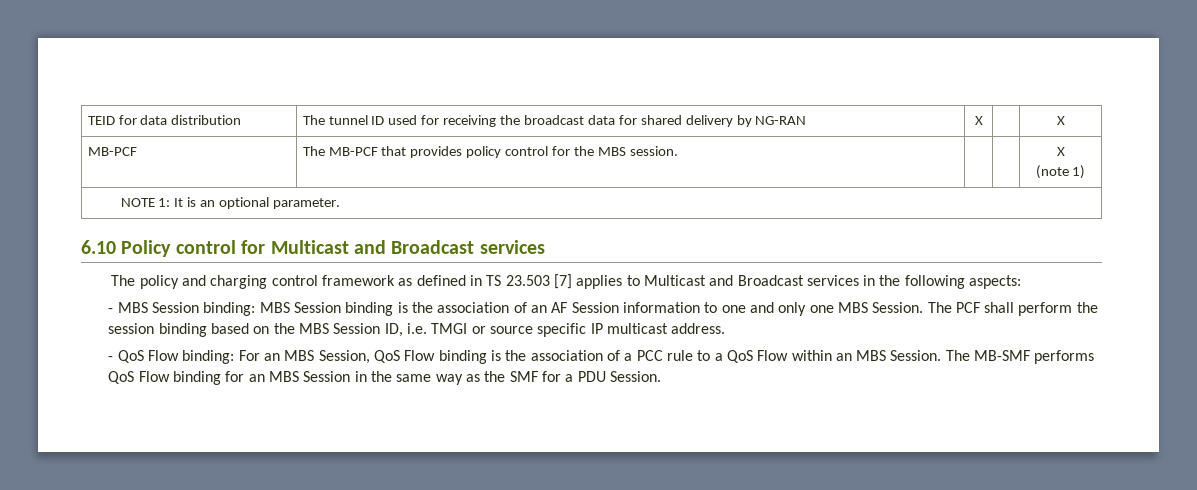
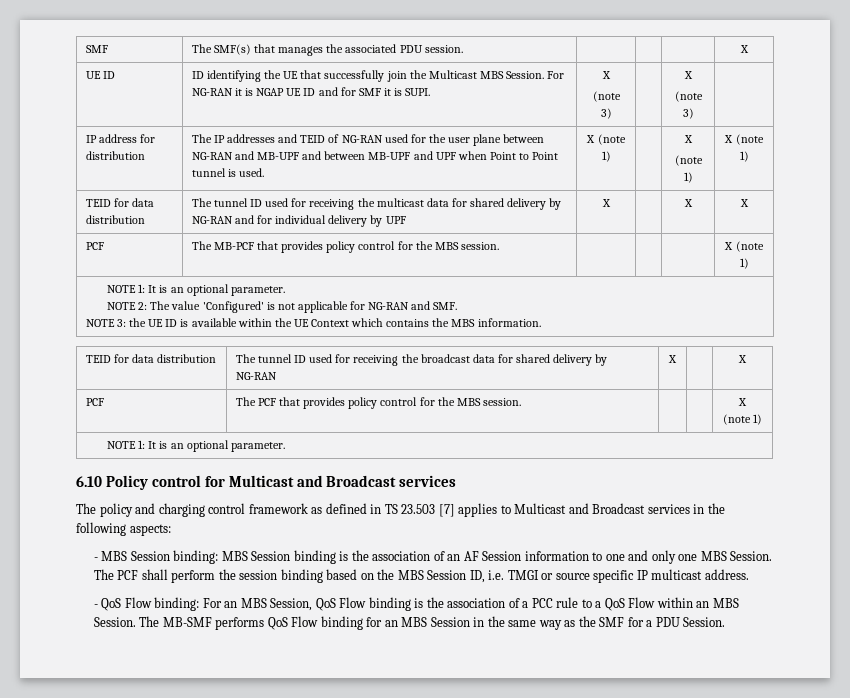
(87, 120) none -> [85,45,108,53] [191,44,463,56] [739,45,749,53] [85,71,116,79] [191,70,565,82] [191,87,431,96] [601,71,611,79] [592,91,621,102] [600,108,612,119] [683,71,693,79] [674,91,703,102] [682,108,694,119] [85,134,156,143] [85,151,145,160] [191,134,545,146] [191,151,559,160] [191,168,265,177] [586,134,626,145] [601,151,611,162] [683,135,693,143] [674,155,703,166] [683,172,693,183] [724,134,764,145] [739,151,749,162] [85,198,155,207] [85,215,145,224] [191,198,562,210] [191,215,406,227] [601,199,611,207] [683,199,693,207] [739,199,749,207] [85,242,104,250] [191,241,499,253] [724,241,764,252] [739,258,749,269] [107,284,285,296] [107,301,458,313] [85,318,541,327] SMF | The SMF(s) that manages the associated PDU session. | | | | X // UE ID | ID identifying the UE that successfully join the Multicast MBS Session. For NG-RAN it is NGAP UE ID and for SMF it is SUPI. | X // (note 3) | | X // (note 3) | // IP address for distribution | The IP addresses and TEID of NG-RAN used for the user plane between NG-RAN and MB-UPF and between MB-UPF and UPF when Point to Point tunnel is used. | X (note 1) | | X // (note 1) | X (note 1) // TEID for data distribution | The tunnel ID used for receiving the multicast data for shared delivery by NG-RAN and for individual delivery by UPF | X | | X | X // PCF | The MB-PCF that provides policy control for the MBS session. | | | | X (note 1) // NOTE 1: It is an optional parameter. // NOTE 2: The value 'Configured' is not applicable for NG-RAN and SMF. // NOTE 3: the UE ID is available within the UE Context which contains the MBS information. //
[87,147,137,156] [302,146,378,156] MB-PCF | The MB-PCF -> [85,398,104,406] [235,397,277,406] PCF | The PCF

